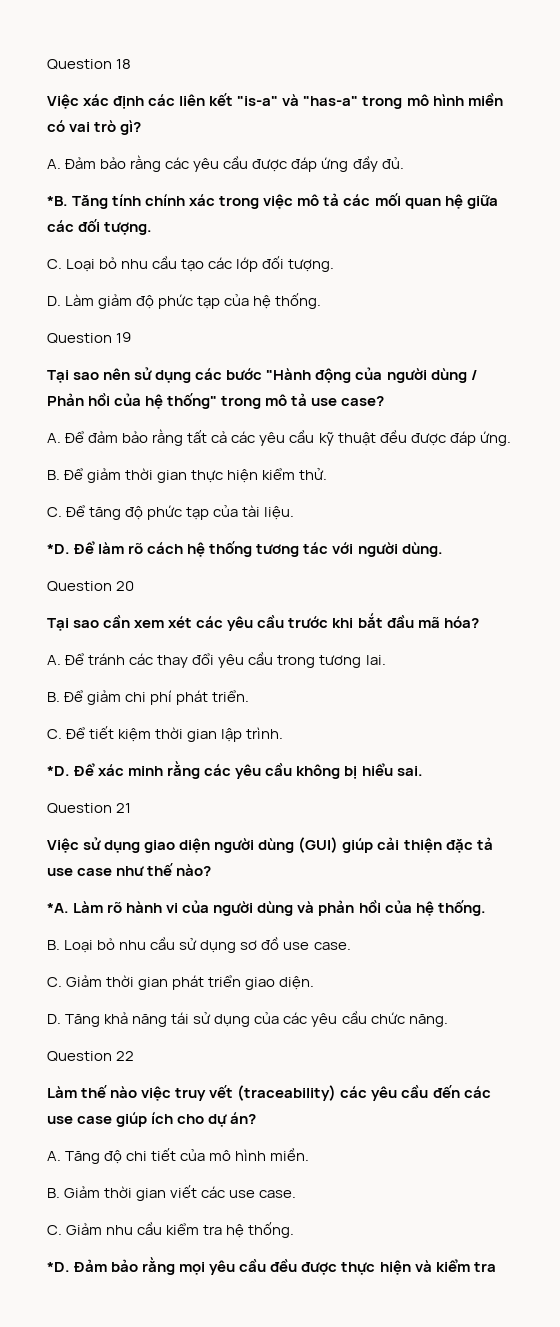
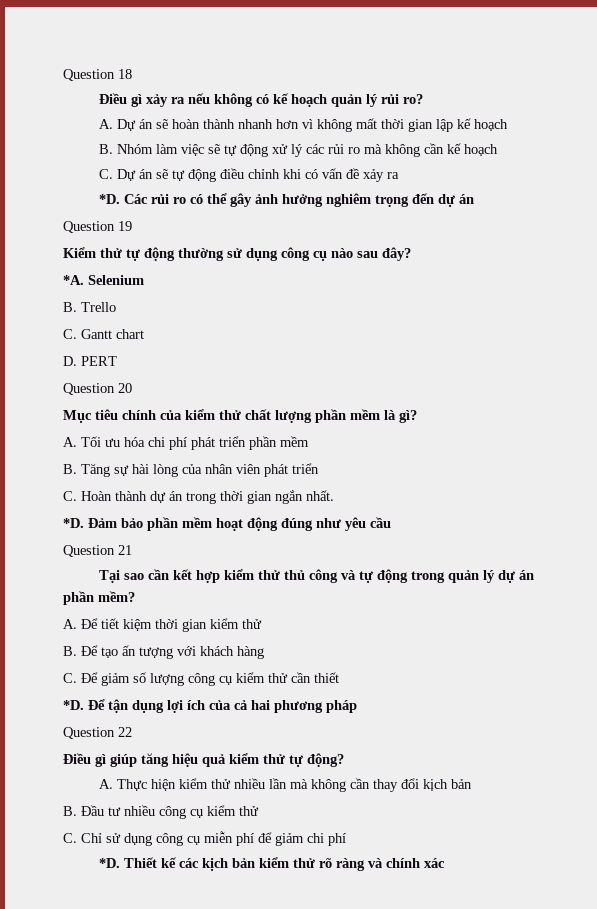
[47,93,503,109] [47,120,142,135] [47,155,404,172] [47,193,498,209] [47,219,153,235] [47,256,335,272] [47,293,322,309] [47,332,132,344] [47,367,478,383] [47,393,385,409] [47,429,511,446] [47,467,328,483] [47,505,295,520] [47,541,443,557] [47,581,135,592] [47,613,479,631] [47,652,386,668] [47,690,250,705] [47,726,284,742] [47,761,423,779] [47,803,132,814] [47,837,493,853] [47,863,212,876] [47,900,486,916] [47,937,351,953] [47,975,315,990] [47,1011,448,1027] [47,1051,135,1062] [47,1085,491,1101] [47,1112,257,1127] [47,1148,310,1164] [47,1185,297,1201] [47,1222,295,1238] [47,1257,496,1275] Việc xác định các liên kết "is-a" và "has-a" trong mô hình miền có vai trò gì? // A. Đảm bảo rằng các yêu cầu được đáp ứng đầy đủ. // *B. Tăng tính chính xác trong việc mô tả các mối quan hệ giữa các đối tượng. // C. Loại bỏ nhu cầu tạo các lớp đối tượng. // D. Làm giảm độ phức tạp của hệ thống. // Question 19 // Tại sao nên sử dụng các bước "Hành động của người dùng / Phản hồi của hệ thống" trong mô tả use case? // A. Để đảm bảo rằng tất cả các yêu cầu kỹ thuật đều được đáp ứng. // B. Để giảm thời gian thực hiện kiểm thử. // C. Để tăng độ phức tạp của tài liệu. // *D. Để làm rõ cách hệ thống tương tác với người dùng. // Question 20 // Tại sao cần xem xét các yêu cầu trước khi bắt đầu mã hóa? // A. Để tránh các thay đổi yêu cầu trong tương lai. // B. Để giảm chi phí phát triển. // C. Để tiết kiệm thời gian lập trình. // *D. Để xác minh rằng các yêu cầu không bị hiểu sai. // Question 21 // Việc sử dụng giao diện người dùng (GUI) giúp cải thiện đặc tả use case như thế nào? // *A. Làm rõ hành vi của người dùng và phản hồi của hệ thống. // B. Loại bỏ nhu cầu sử dụng sơ đồ use case. // C. Giảm thời gian phát triển giao diện. // D. Tăng khả năng tái sử dụng của các yêu cầu chức năng. // Question 22 // Làm thế nào việc truy vết (traceability) các yêu cầu đến các use case giúp ích cho dự án? // A. Tăng độ chi tiết của mô hình miền. // B. Giảm thời gian viết các use case. // C. Giảm nhu cầu kiểm tra hệ thống. // *D. Đảm bảo rằng mọi yêu cầu đều được thực hiện và kiểm tra -> [98,93,423,107] [98,118,508,132] [98,143,498,157] [98,168,399,182] [98,193,474,207] [63,221,132,233] [63,247,411,261] [63,275,144,285] [63,302,116,312] [63,329,144,339] [63,356,117,366] [63,383,132,395] [63,409,417,423] [63,436,309,450] [63,463,319,477] [63,490,334,504] [63,517,391,531] [63,545,132,557] [98,569,535,583] [63,591,135,605] [63,618,262,632] [63,645,264,659] [63,672,339,686] [63,699,357,713] [63,727,132,739] [63,753,344,767] [98,778,472,792] [63,805,259,819] [63,831,346,846] [98,857,445,871] Điều gì xảy ra nếu không có kế hoạch quản lý rủi ro? // A. Dự án sẽ hoàn thành nhanh hơn vì không mất thời gian lập kế hoạch // B. Nhóm làm việc sẽ tự động xử lý các rủi ro mà không cần kế hoạch // C. Dự án sẽ tự động điều chỉnh khi có vấn đề xảy ra // *D. Các rủi ro có thể gây ảnh hưởng nghiêm trọng đến dự án // Question 19 // Kiểm thử tự động thường sử dụng công cụ nào sau đây? // *A. Selenium // B. Trello // C. Gantt chart // D. PERT // Question 20 // Mục tiêu chính của kiểm thử chất lượng phần mềm là gì? // A. Tối ưu hóa chi phí phát triển phần mềm // B. Tăng sự hài lòng của nhân viên phát triển // C. Hoàn thành dự án trong thời gian ngắn nhất. // *D. Đảm bảo phần mềm hoạt động đúng như yêu cầu // Question 21 // Tại sao cần kết hợp kiểm thử thủ công và tự động trong quản lý dự án phần mềm? // A. Để tiết kiệm thời gian kiểm thử // B. Để tạo ấn tượng với khách hàng // C. Để giảm số lượng công cụ kiểm thử cần thiết // *D. Để tận dụng lợi ích của cả hai phương pháp // Question 22 // Điều gì giúp tăng hiệu quả kiểm thử tự động? // A. Thực hiện kiểm thử nhiều lần mà không cần thay đổi kịch bản // B. Đầu tư nhiều công cụ kiểm thử // C. Chỉ sử dụng công cụ miễn phí để giảm chi phí // *D. Thiết kế các kịch bản kiểm thử rõ ràng và chính xác

